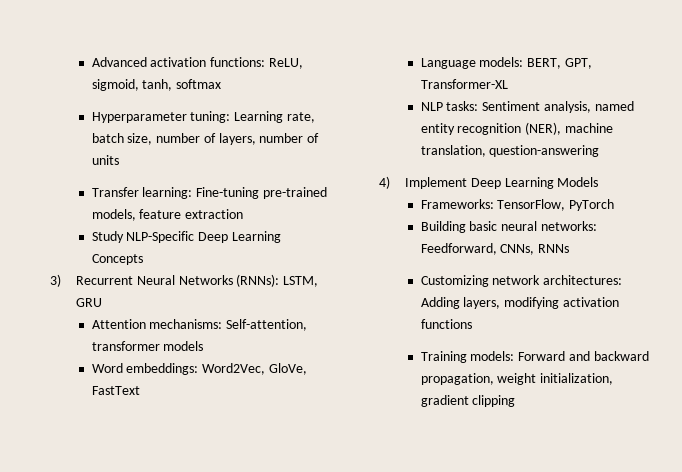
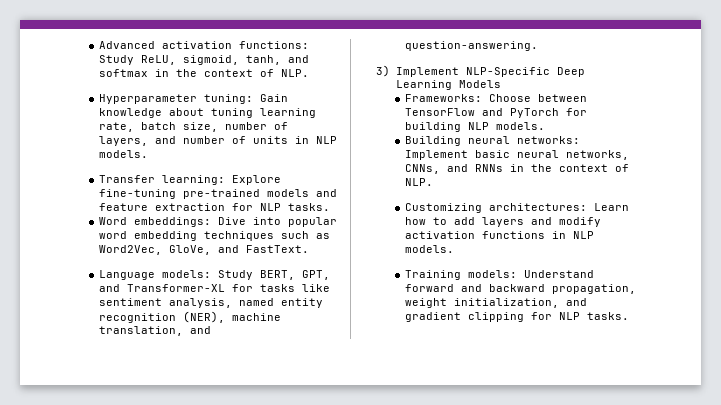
(266, 62) none -> [98,55,134,65] Study
(173, 85) none -> [287,55,309,63] and
[91,111,284,123] // Hyperparameter tuning: Learning -> [154,69,309,77] [98,94,288,104] [98,108,316,118] in the context of NLP. // Hyperparameter tuning: Gain knowledge about tuning learning
(256, 139) none -> [154,136,176,144] and
(119, 160) none -> [294,136,337,144] [98,150,148,158] in NLP models.
[196,187,327,199] [91,209,244,221] [91,231,281,243] [91,254,143,265] [50,274,319,287] [76,298,103,307] [91,319,308,331] [91,341,204,351] [91,363,307,375] [91,386,140,395] Fine-tuning pre-trained models, feature extraction // Study NLP-Specific Deep Learning Concepts // 3) Recurrent Neural Networks (RNNs): LSTM, GRU // Attention mechanisms: Self-attention, transformer models // Word embeddings: Word2Vec, GloVe, FastText -> [231,175,281,185] [98,189,337,199] [98,203,330,211] [98,217,337,227] [98,231,330,241] [98,245,309,255] Explore fine-tuning pre-trained models and feature extraction for NLP tasks. // Word embeddings: Dive into popular word embedding techniques such as Word2Vec, GloVe, and FastText.
(524, 62) none -> [217,270,253,280] Study
(592, 63) none -> [98,284,120,292] and
[420,101,541,111] // NLP tasks: Sentiment -> [231,284,330,292] [98,298,162,306] for tasks like sentiment
[489,145,600,157] [379,176,468,189] question-answering // 4) Implement -> [189,326,211,334] [404,41,538,51] [376,65,550,77] and question-answering. // 3) Implement NLP-Specific
[497,199,615,211] [420,221,597,233] [420,243,570,255] [420,275,623,287] [420,297,560,309] TensorFlow, PyTorch // Building basic neural networks: Feedforward, CNNs, RNNs // Customizing network architectures: Adding layers, modifying -> [488,94,587,102] [404,108,587,118] [404,122,545,132] [404,136,580,146] [404,150,629,160] [404,164,629,174] [404,178,433,186] [404,203,629,213] [404,217,601,227] Choose between TensorFlow and PyTorch for building NLP models. // Building neural networks: Implement basic neural networks, CNNs, and RNNs in the context of NLP. // Customizing architectures: Learn how to add layers and modify
(472, 324) none -> [551,231,594,239] [404,245,454,253] in NLP models.
[518,351,566,361] Forward -> [523,270,594,278] [404,284,454,292] Understand forward
(614, 379) none -> [565,298,587,306] and
(516, 401) none -> [530,312,629,320] for NLP tasks.

